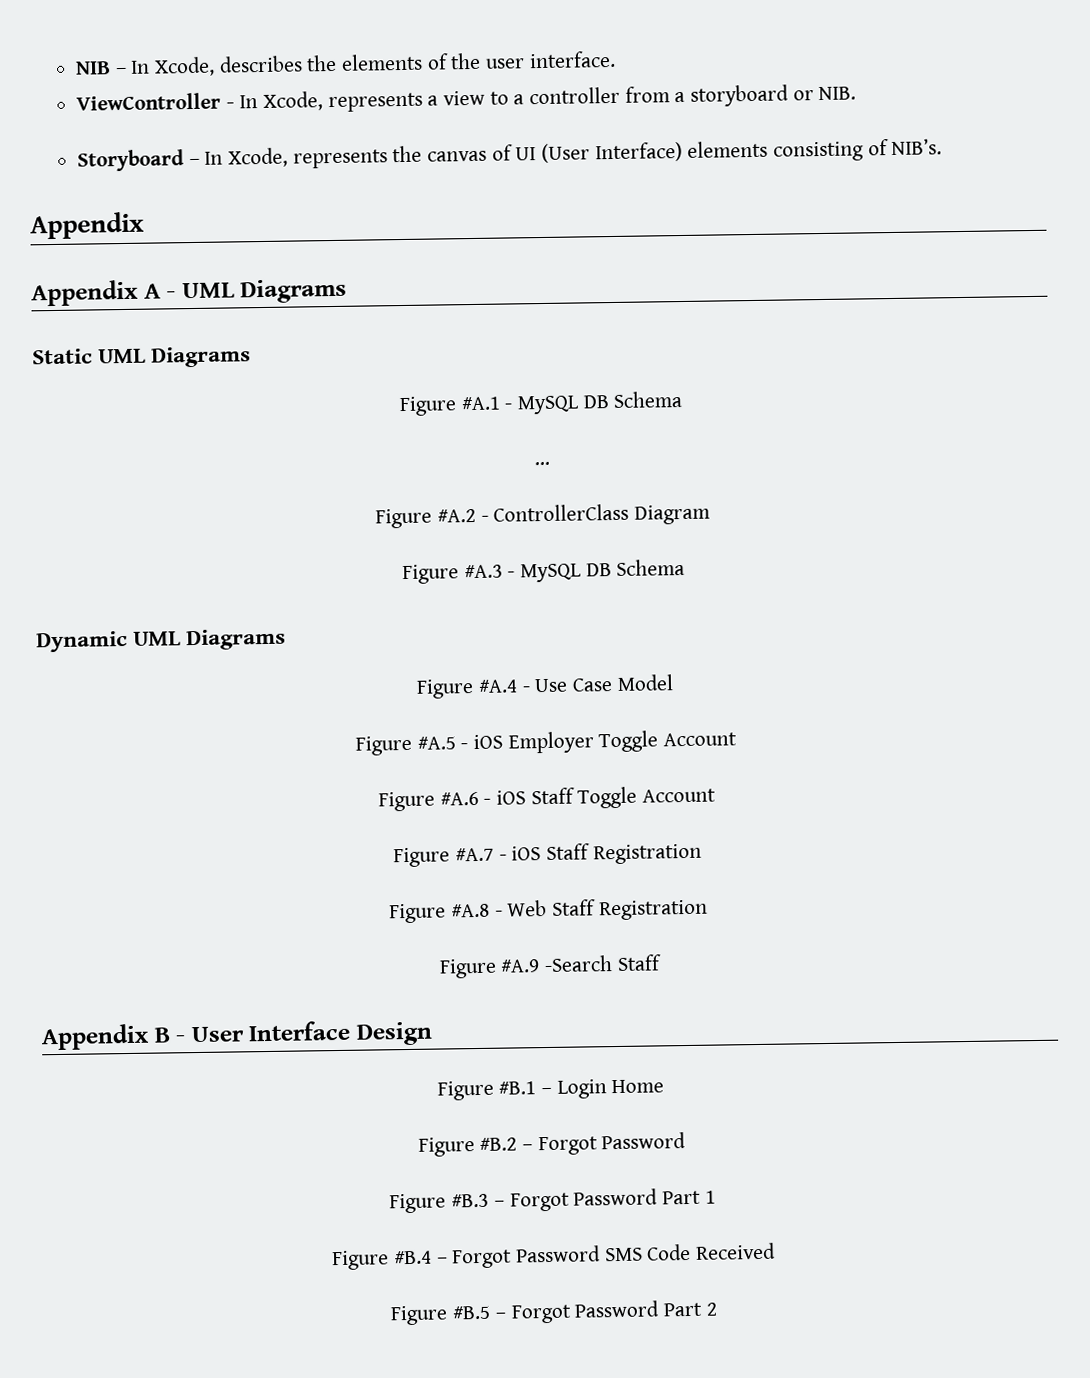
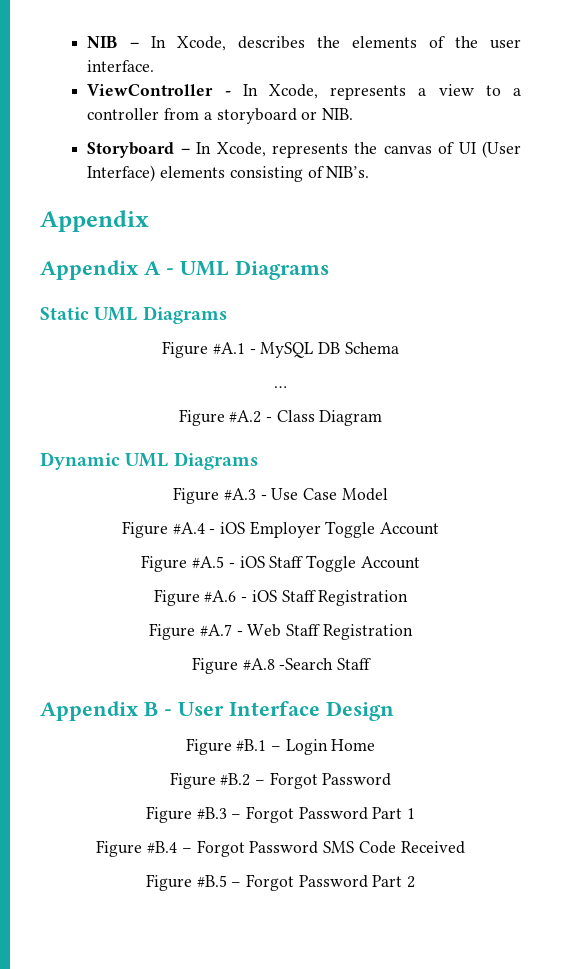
[493,503,630,522] ControllerClass -> [276,410,315,422] Class
[401,558,686,585] // Figure #A.3 - MySQL DB Schema -> (383, 418) none
[477,679,518,693] #A.4 -> [223,488,256,501] #A.3
(674, 682) none -> [121,521,440,538] // Figure #A.4 - iOS Employer Toggle Account
[507,731,594,754] Employer -> [269,556,304,568] Staff
[577,786,717,809] Toggle Account -> [318,590,409,606] Registration
[511,843,702,865] [389,903,503,924] iOS Staff Registration // Figure #A.8 - -> (243, 633) none
[500,959,541,973] #A.9 -> [242,658,275,671] #A.8

